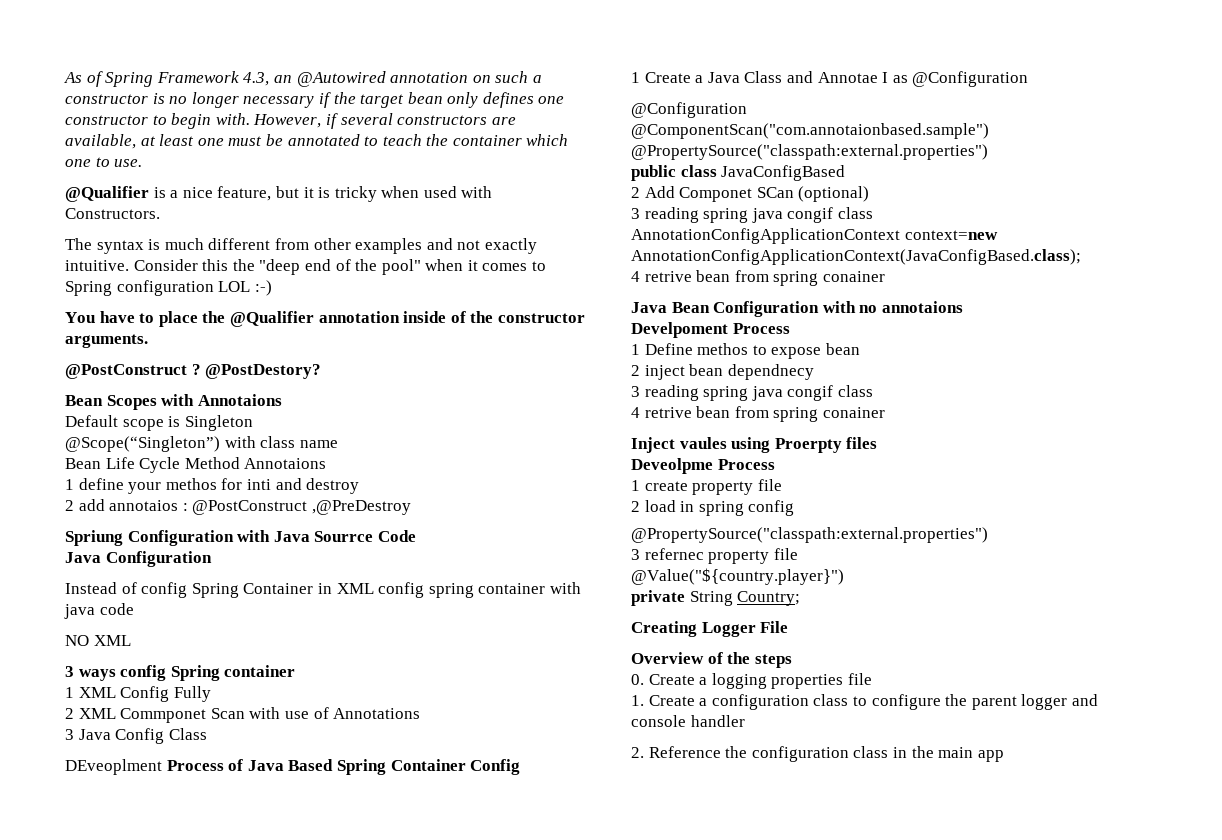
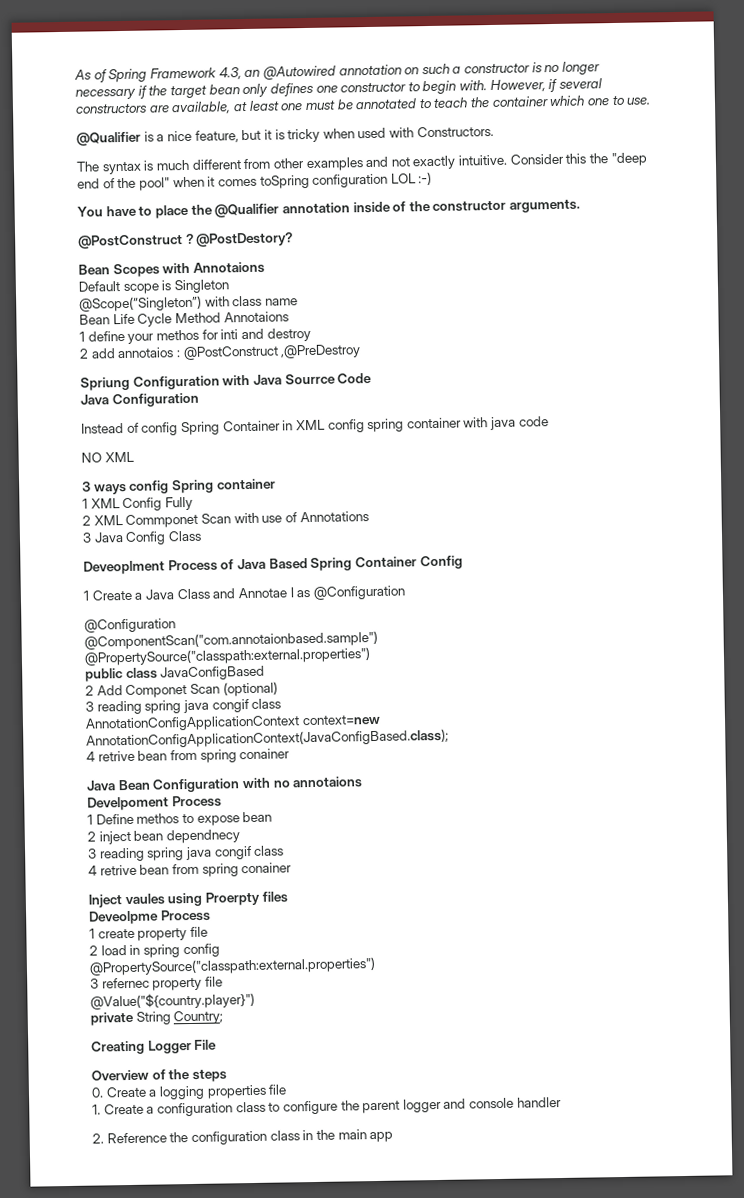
[532,261,547,271] [65,281,112,296] to Spring -> [259,174,310,189] toSpring
[65,759,162,775] DEveoplment -> [83,560,165,575] Deveoplment
[756,187,794,198] SCan -> [189,683,220,694] Scan

